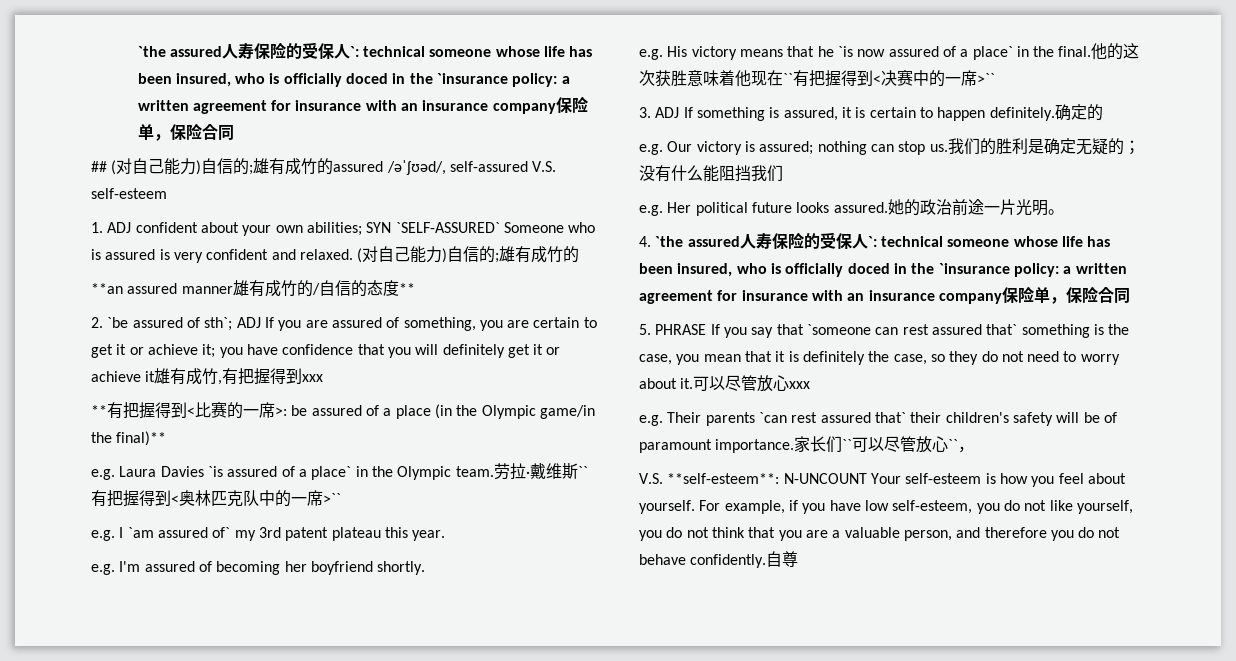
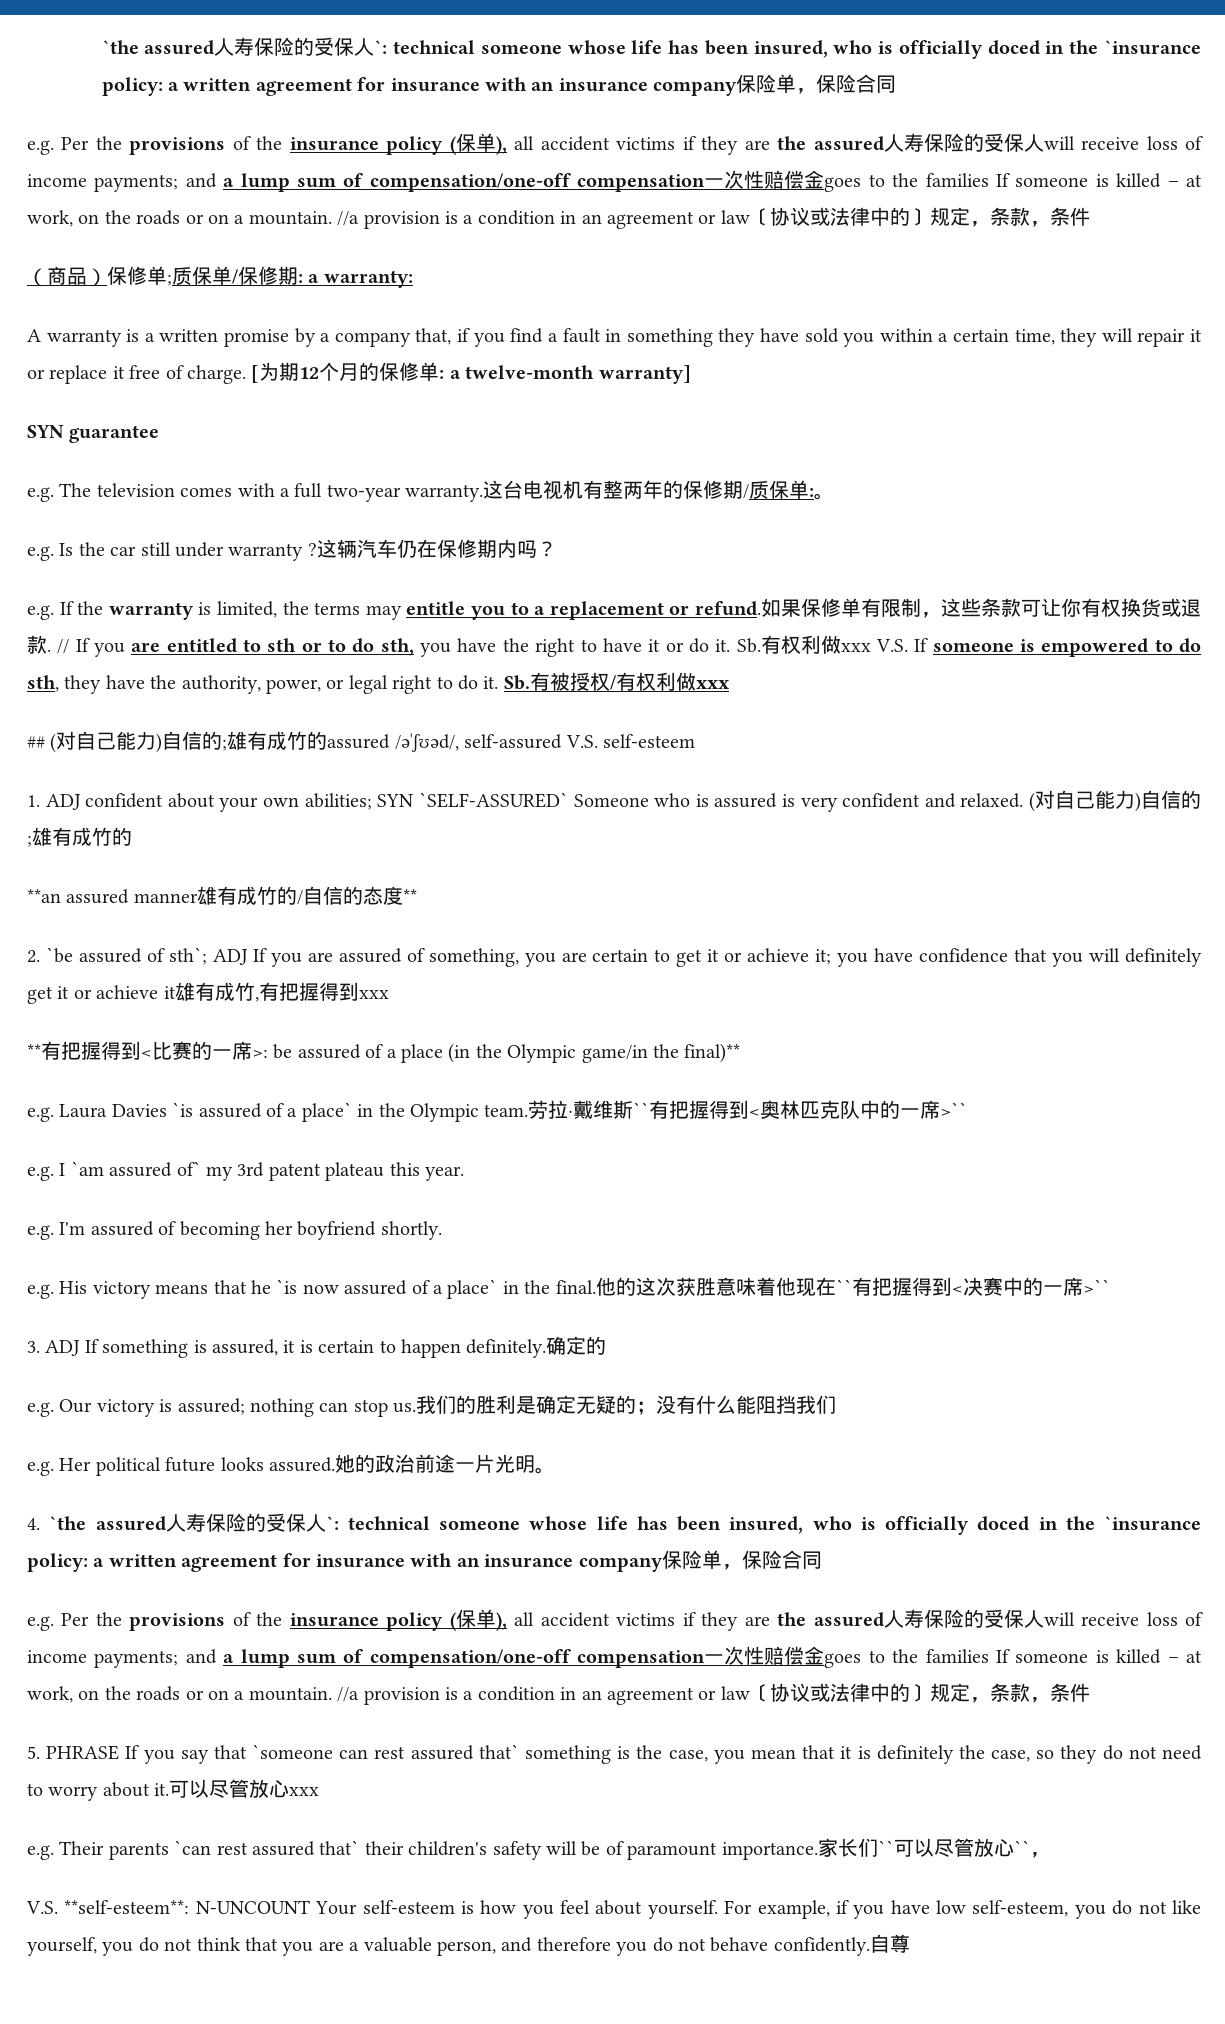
(234, 132) none -> [27,133,1203,155] [27,170,1203,192] [27,207,1090,229] [27,266,413,288] [27,328,1203,347] [27,362,691,384] [27,425,160,443] [27,480,835,502] [27,539,557,561] [27,598,1202,620] [27,635,1201,657] [27,672,730,694] // e.g. Per the provisions of the insurance policy (保单), all accident victims if they are the assured人寿保险的受保人will receive loss of income payments; and a lump sum of compensation/one-off compensation一次性赔偿金goes to the families If someone is killed – at work, on the roads or on a mountain. //a provision is a condition in an agreement or law〔协议或法律中的〕规定，条款，条件 // （商品）保修单;质保单/保修期: a warranty: // A warranty is a written promise by a company that, if you find a fault in something they have sold you within a certain time, they will repair it or replace it free of charge. [为期12个月的保修单: a twelve-month warranty] // SYN guarantee // e.g. The television comes with a full two-year warranty.这台电视机有整两年的保修期/质保单:。 // e.g. Is the car still under warranty ?这辆汽车仍在保修期内吗？ // e.g. If the warranty is limited, the terms may entitle you to a replacement or refund.如果保修单有限制，这些条款可让你有权换货或退款. // If you are entitled to sth or to do sth, you have the right to have it or do it. Sb.有权利做xxx V.S. If someone is empowered to do sth, they have the authority, power, or legal right to do it. Sb.有被授权/有权利做xxx
(1130, 295) none -> [27,1609,1203,1631] [27,1646,1203,1668] [27,1683,1090,1705] // e.g. Per the provisions of the insurance policy (保单), all accident victims if they are the assured人寿保险的受保人will receive loss of income payments; and a lump sum of compensation/one-off compensation一次性赔偿金goes to the families If someone is killed – at work, on the roads or on a mountain. //a provision is a condition in an agreement or law〔协议或法律中的〕规定，条款，条件

